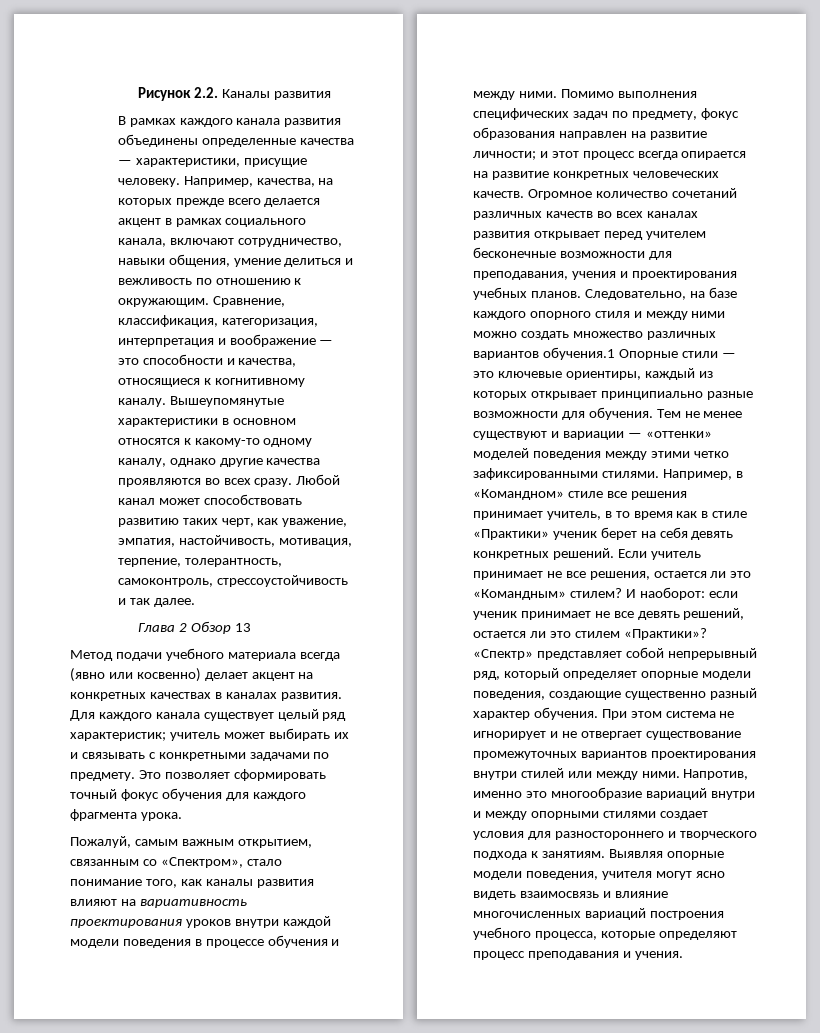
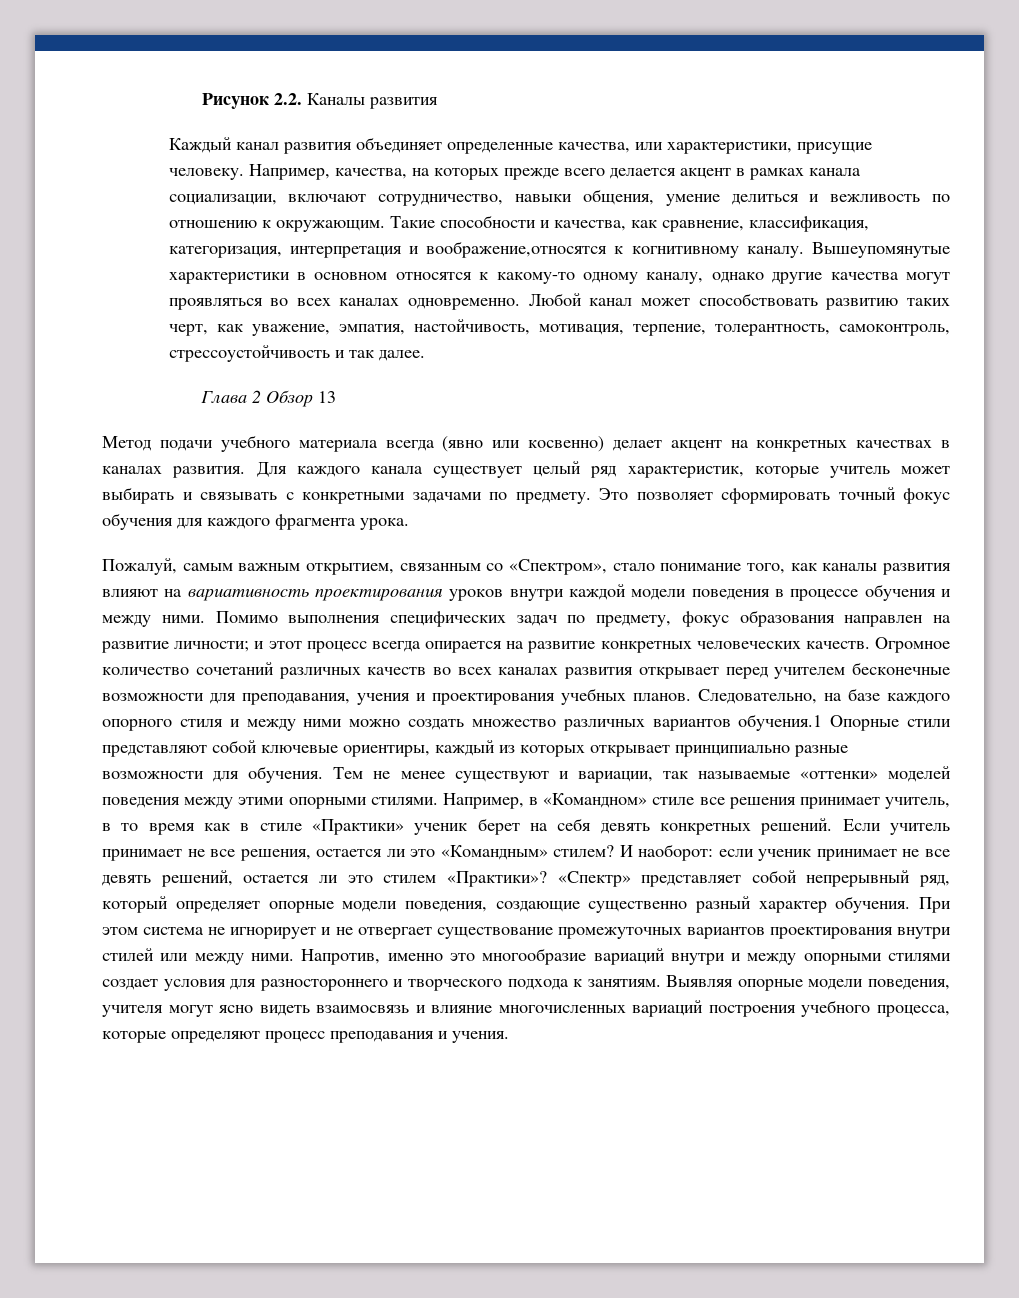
[117,116,342,127] [117,134,354,147] [117,160,132,165] В рамках каждого канала развития объединены определенные качества — -> [168,137,663,154] Каждый канал развития объединяет определенные качества, или
[225,218,307,227] [117,238,166,247] социального канала, -> [808,168,861,176] [168,194,277,205] канала социализации,
[212,296,285,307] [117,315,318,327] [117,334,334,347] [117,354,297,367] [117,378,200,387] Сравнение, классификация, категоризация, интерпретация и воображение — это способности и качества, относящиеся -> [389,215,869,232] [168,241,608,258] Такие способности и качества, как сравнение, классификация, категоризация, интерпретация и воображение,относятся
[117,478,293,487] проявляются во всех сразу. -> [906,272,951,284] [168,298,521,310] могут проявляться во всех каналах одновременно.
[69,732,166,741] характеристик; -> [627,466,819,478] характеристик, которые
[333,732,349,739] их -> (175, 495) none
[721,353,736,358] [472,371,494,378] — это -> [102,740,258,757] представляют собой
[562,431,642,440] вариации — -> [577,771,790,783] вариации, так называемые
[693,451,729,458] [472,468,598,480] четко зафиксированными -> [288,797,367,809] опорными

